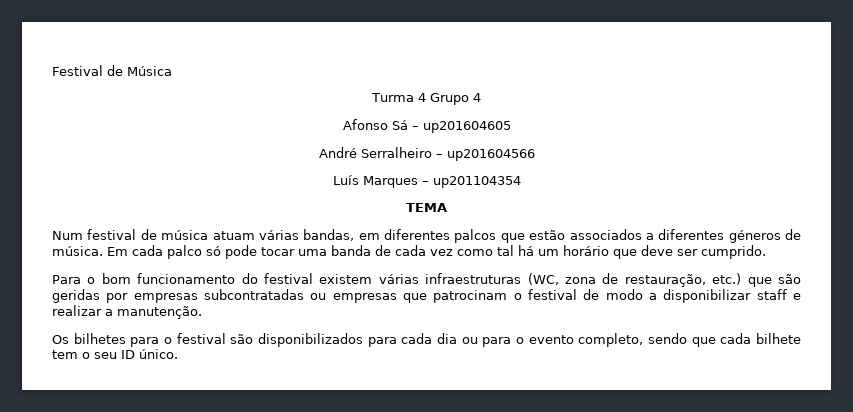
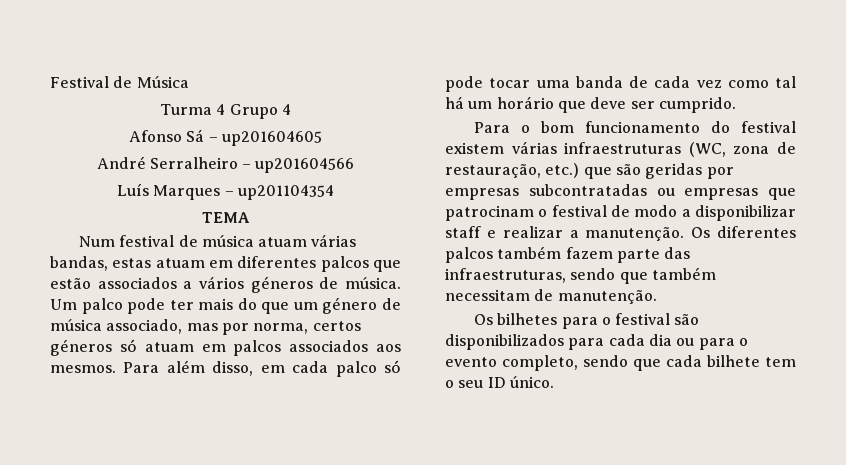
(355, 235) none -> [112,258,205,268] estas atuam
[658,229,725,240] diferentes -> [199,276,245,289] vários
[107,247,128,256] Em -> [50,297,401,314] [50,319,361,335] [50,339,401,356] [50,360,285,376] Um palco pode ter mais do que um género de música associado, mas por norma, certos géneros só atuam em palcos associados aos mesmos. Para além disso, em
(202, 312) none -> [691,226,796,238] [445,246,691,263] [445,267,716,284] [445,289,657,304] Os diferentes palcos também fazem parte das infraestruturas, sendo que também necessitam de manutenção.

